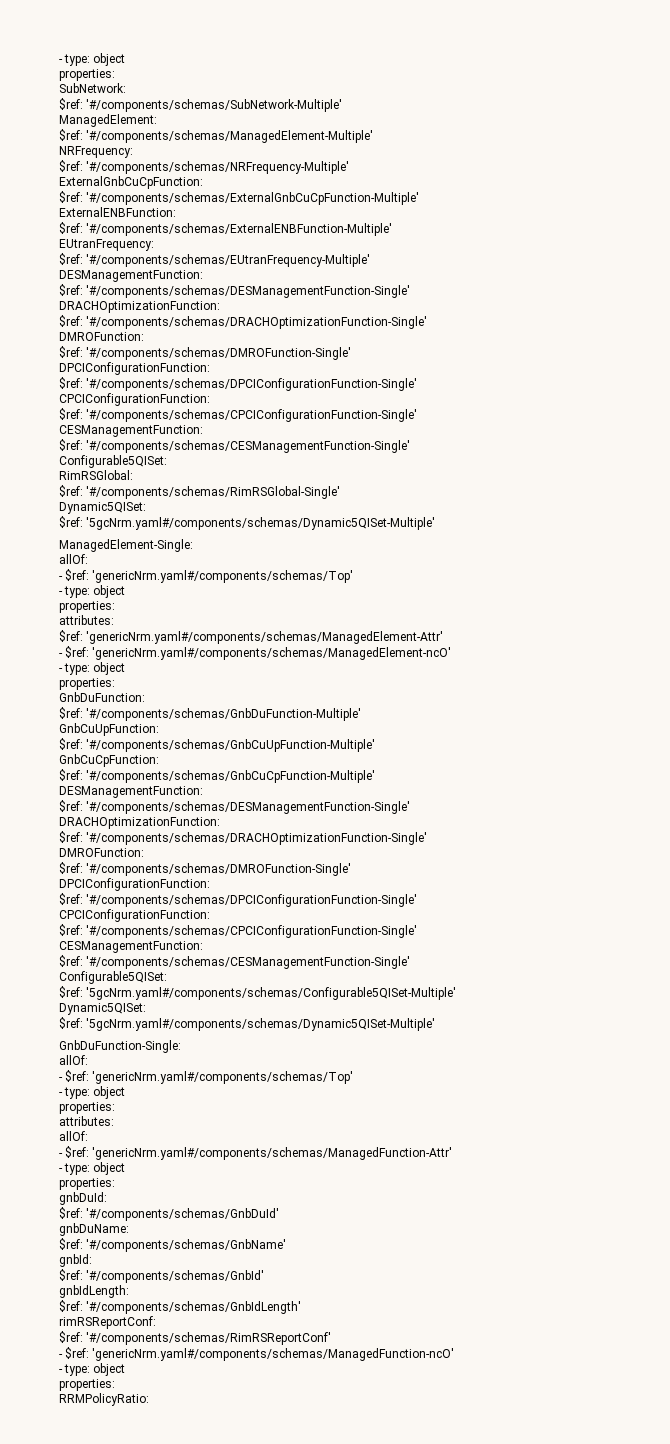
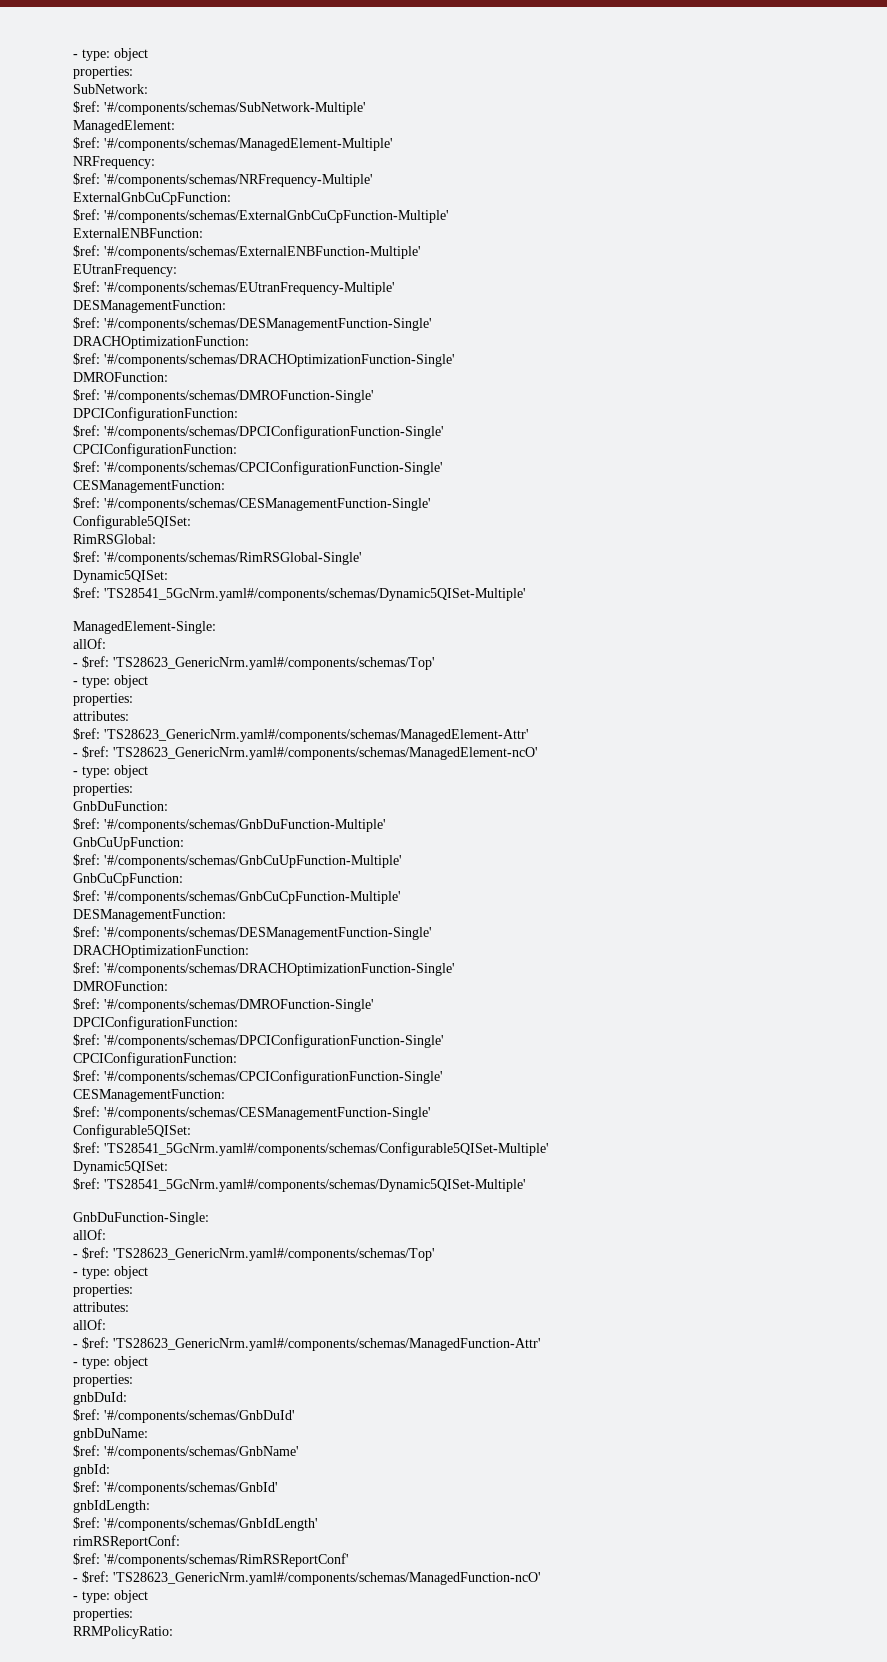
[86,517,436,530] '5gcNrm.yaml#/components/schemas/Dynamic5QISet-Multiple' -> [104,588,526,601] 'TS28541_5GcNrm.yaml#/components/schemas/Dynamic5QISet-Multiple'
[92,570,354,583] 'genericNrm.yaml#/components/schemas/Top' -> [113,657,435,670] 'TS28623_GenericNrm.yaml#/components/schemas/Top'
[86,631,444,644] [59,646,452,660] 'genericNrm.yaml#/components/schemas/ManagedElement-Attr' // - $ref: 'genericNrm.yaml#/components/schemas/ManagedElement-ncO' -> [104,729,529,742] [73,746,538,760] 'TS28623_GenericNrm.yaml#/components/schemas/ManagedElement-Attr' // - $ref: 'TS28623_GenericNrm.yaml#/components/schemas/ManagedElement-ncO'
[86,987,457,1000] [59,1003,146,1015] [59,1017,436,1031] '5gcNrm.yaml#/components/schemas/Configurable5QISet-Multiple' // Dynamic5QISet: // $ref: '5gcNrm.yaml#/components/schemas/Dynamic5QISet-Multiple' -> [104,1142,549,1156] [73,1161,168,1174] [73,1178,526,1192] 'TS28541_5GcNrm.yaml#/components/schemas/Configurable5QISet-Multiple' // Dynamic5QISet: // $ref: 'TS28541_5GcNrm.yaml#/components/schemas/Dynamic5QISet-Multiple'
[92,1071,354,1084] 'genericNrm.yaml#/components/schemas/Top' -> [113,1248,435,1261] 'TS28623_GenericNrm.yaml#/components/schemas/Top'
[92,1147,453,1160] 'genericNrm.yaml#/components/schemas/ManagedFunction-Attr' -> [113,1338,541,1351] 'TS28623_GenericNrm.yaml#/components/schemas/ManagedFunction-Attr'
[92,1348,455,1361] 'genericNrm.yaml#/components/schemas/ManagedFunction-ncO' -> [113,1572,541,1585] 'TS28623_GenericNrm.yaml#/components/schemas/ManagedFunction-ncO'

